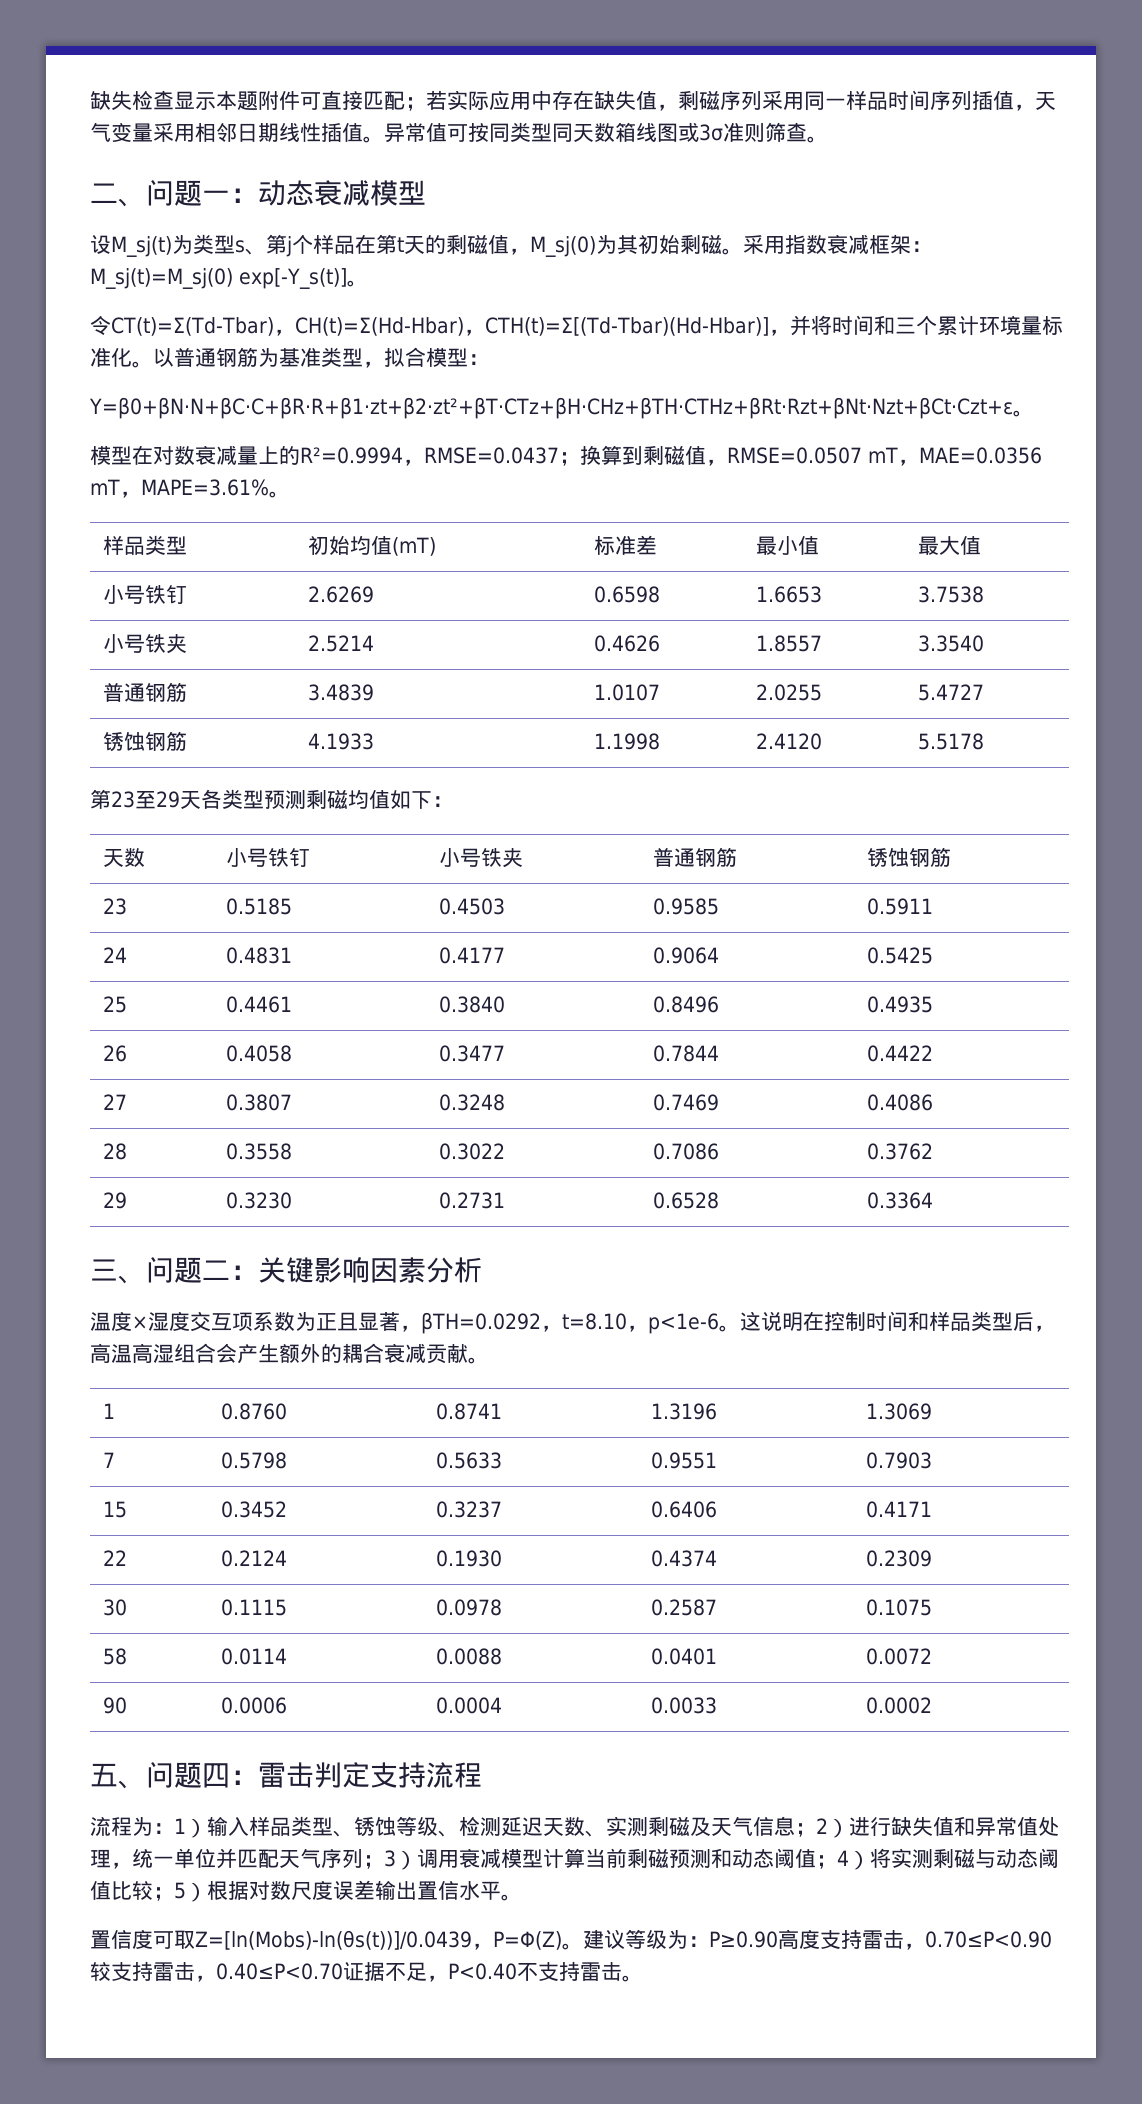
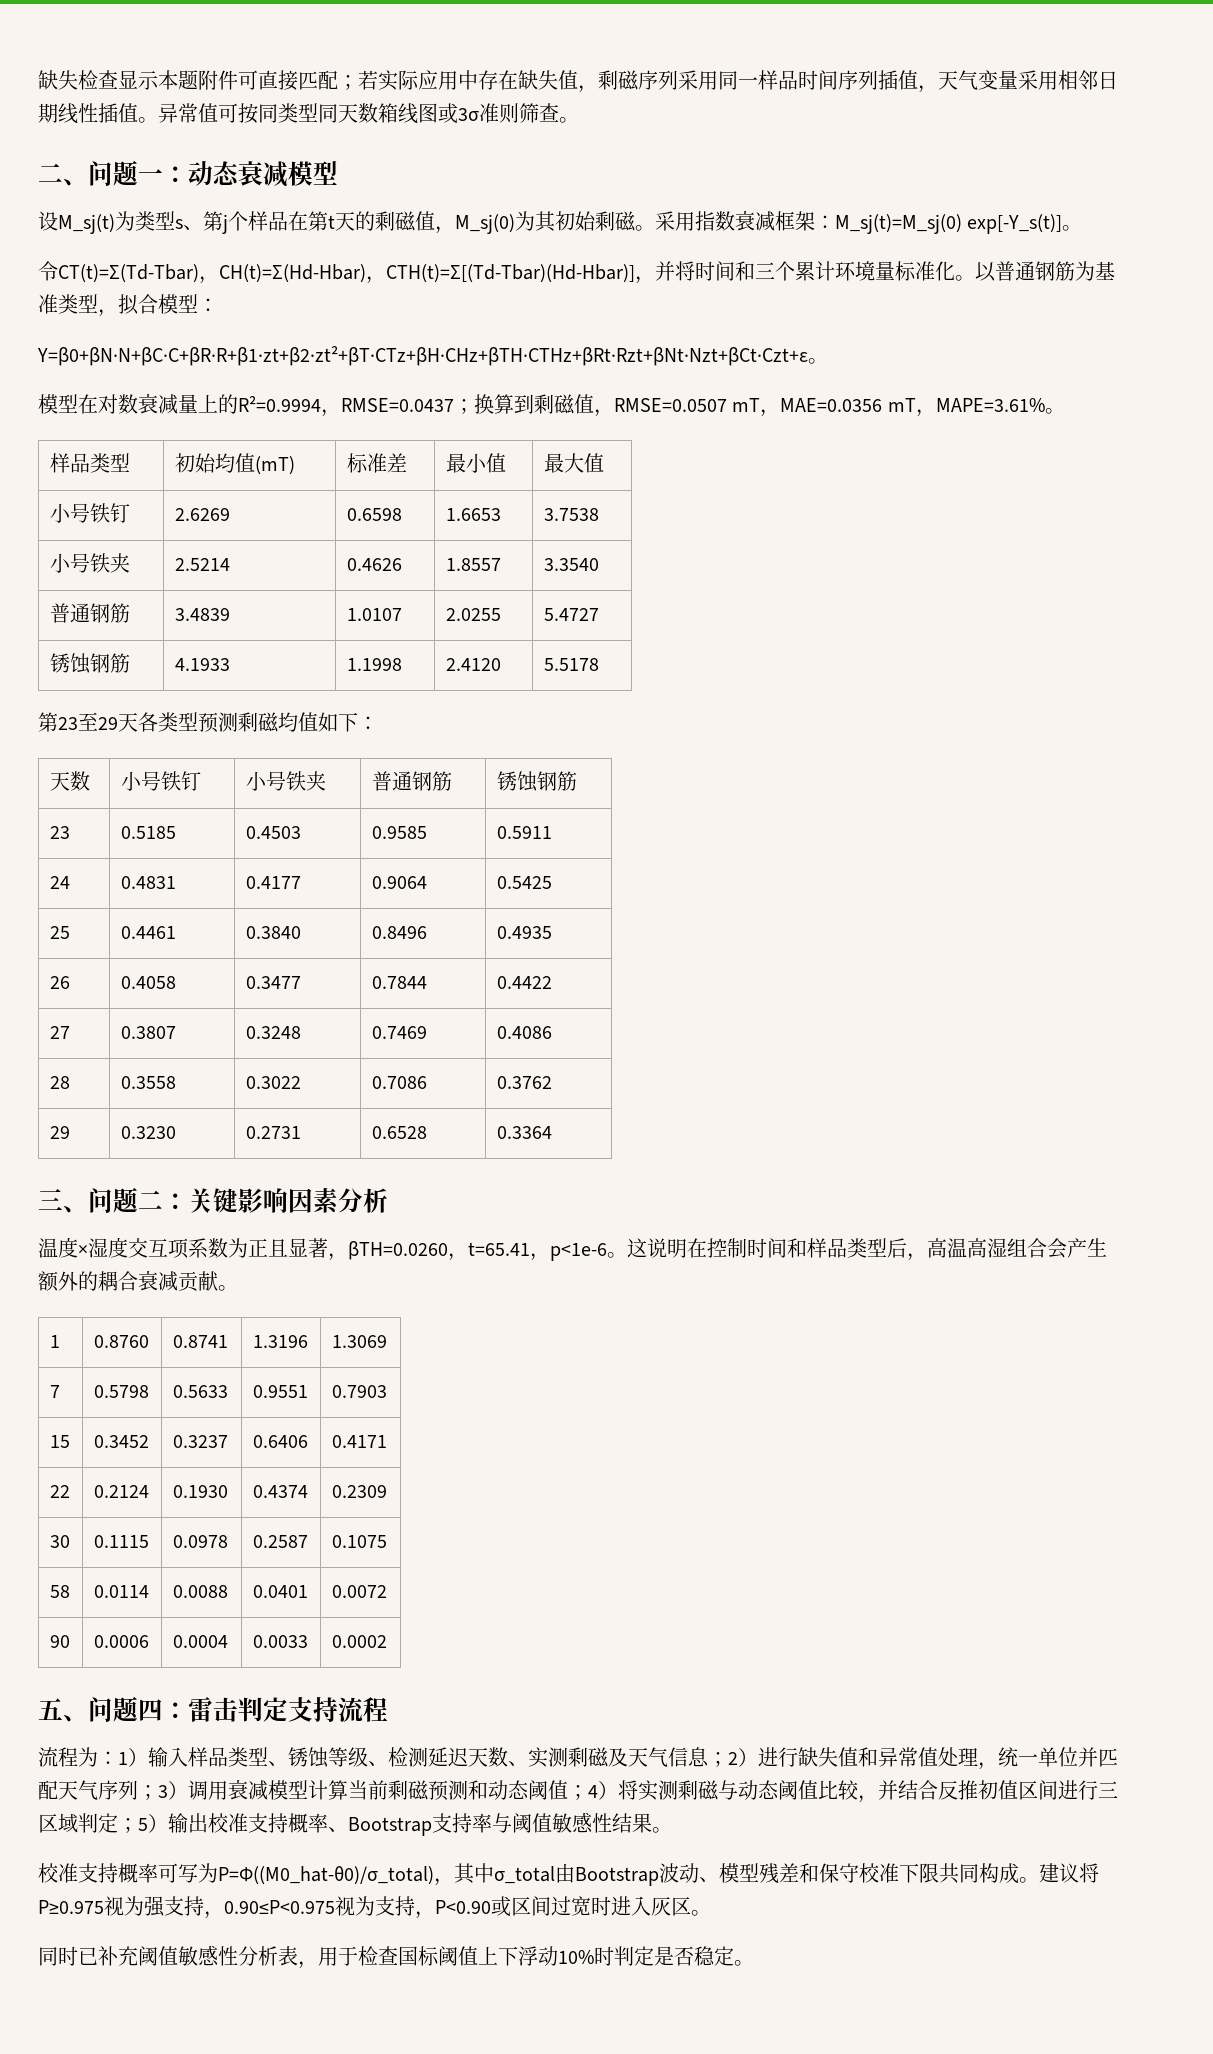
[421,1312,627,1334] βTH=0.0292，t=8.10 -> [348,1241,530,1261] βTH=0.0260，t=65.41
[153,1880,522,1902] [90,1929,1052,1950] [90,1961,622,1982] ；5）根据对数尺度误差输出置信水平。 // 置信度可取Z=[ln(Mobs)-ln(θs(t))]/0.0439，P=Φ(Z)。建议等级为：P≥0.90高度支持雷击，0.70≤P<0.90较支持雷击，0.40≤P<0.70证据不足，P<0.40不支持雷击 -> [858,1780,1118,1803] [38,1812,672,1836] [38,1863,1099,1886] [38,1896,711,1919] [38,1945,734,1969] ，并结合反推初值区间进行三区域判定；5）输出校准支持概率、Bootstrap支持率与阈值敏感性结果。 // 校准支持概率可写为P=Φ((M0_hat-θ0)/σ_total)，其中σ_total由Bootstrap波动、模型残差和保守校准下限共同构成。建议将P≥0.975视为强支持，0.90≤P<0.975视为支持，P<0.90或区间过宽时进入灰区。 // 同时已补充阈值敏感性分析表，用于检查国标阈值上下浮动10%时判定是否稳定

